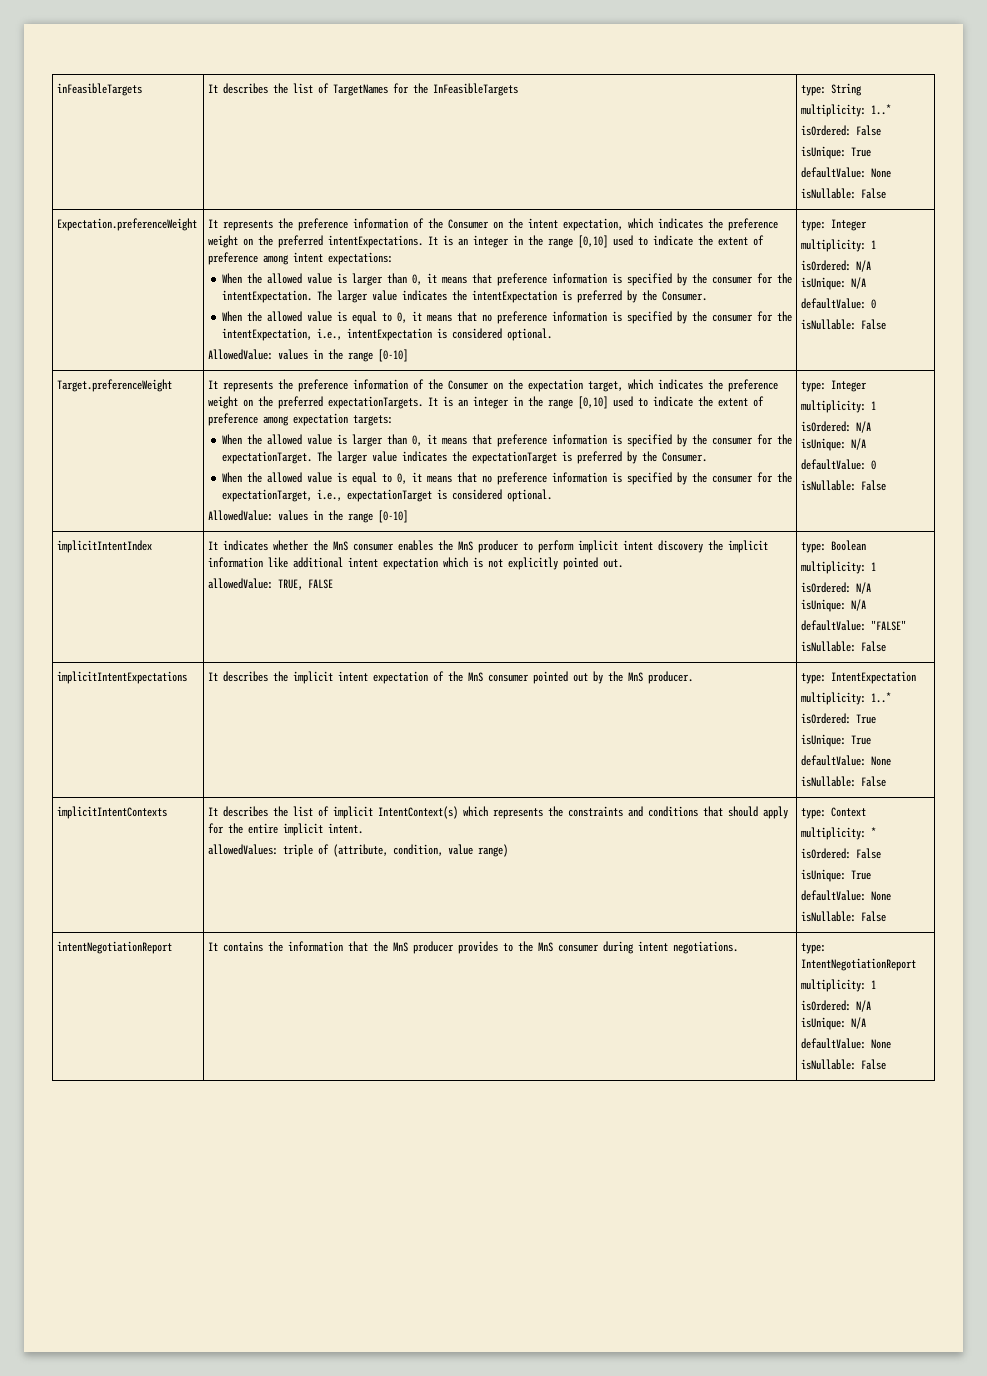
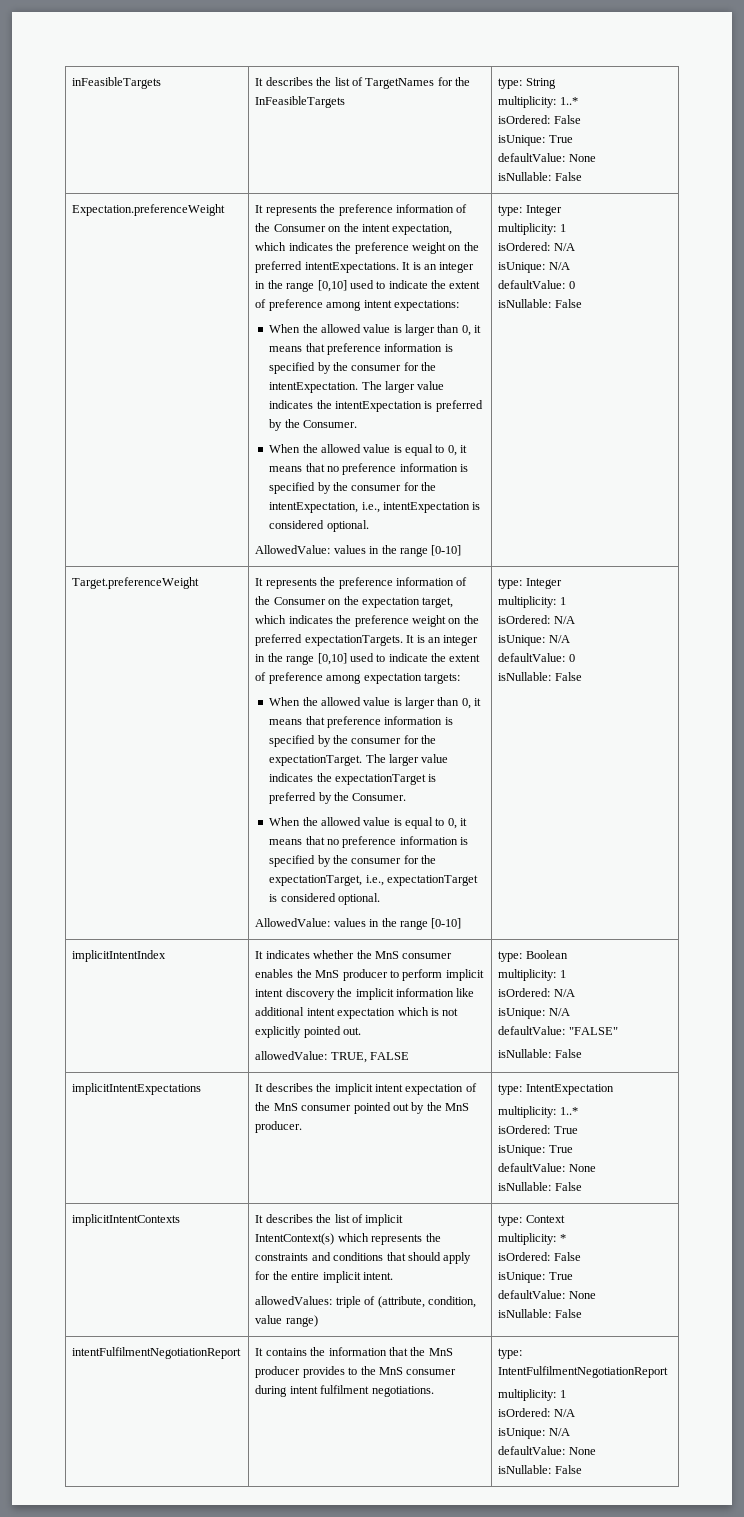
[57,941,173,954] intentNegotiationReport -> [72,1347,242,1359] intentFulfilmentNegotiationReport
(669, 946) none -> [320,1385,370,1394] fulfilment
[801,958,917,971] IntentNegotiationReport -> [498,1366,669,1378] IntentFulfilmentNegotiationReport

